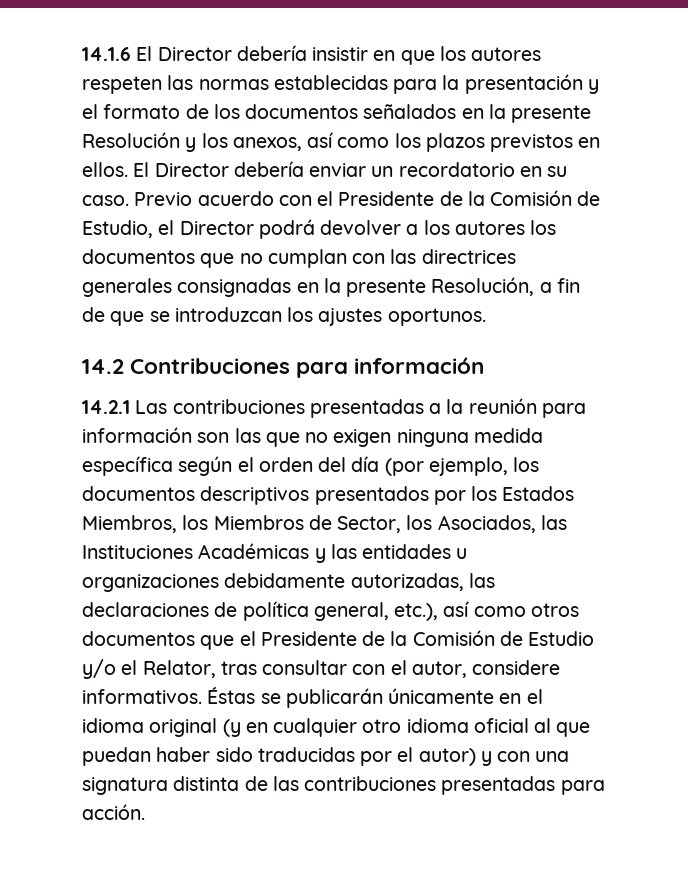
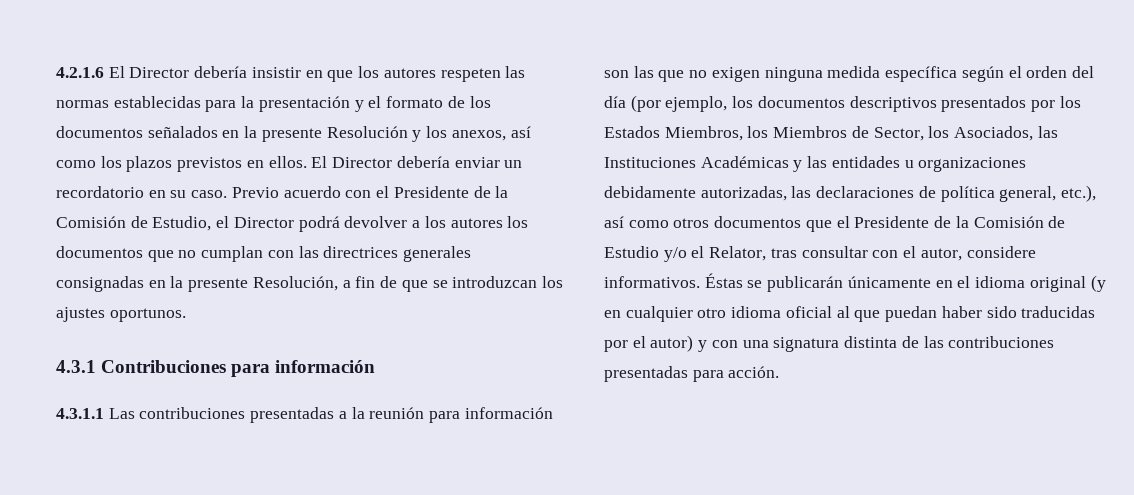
[82,47,131,61] 14.1.6 -> [56,67,104,78] 4.2.1.6
[82,359,124,374] 14.2 -> [56,360,96,373] 4.3.1
[82,400,130,414] 14.2.1 -> [56,408,104,419] 4.3.1.1

